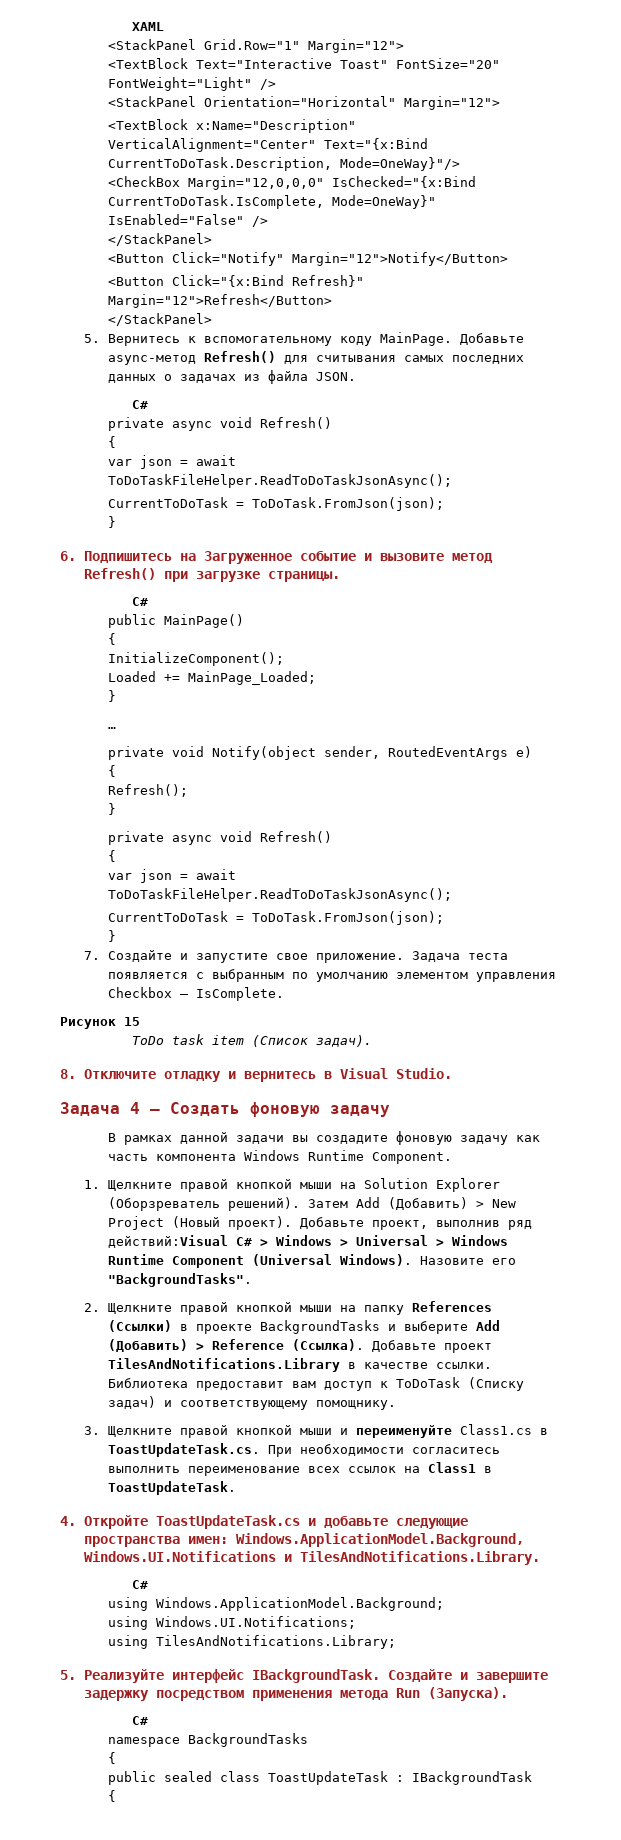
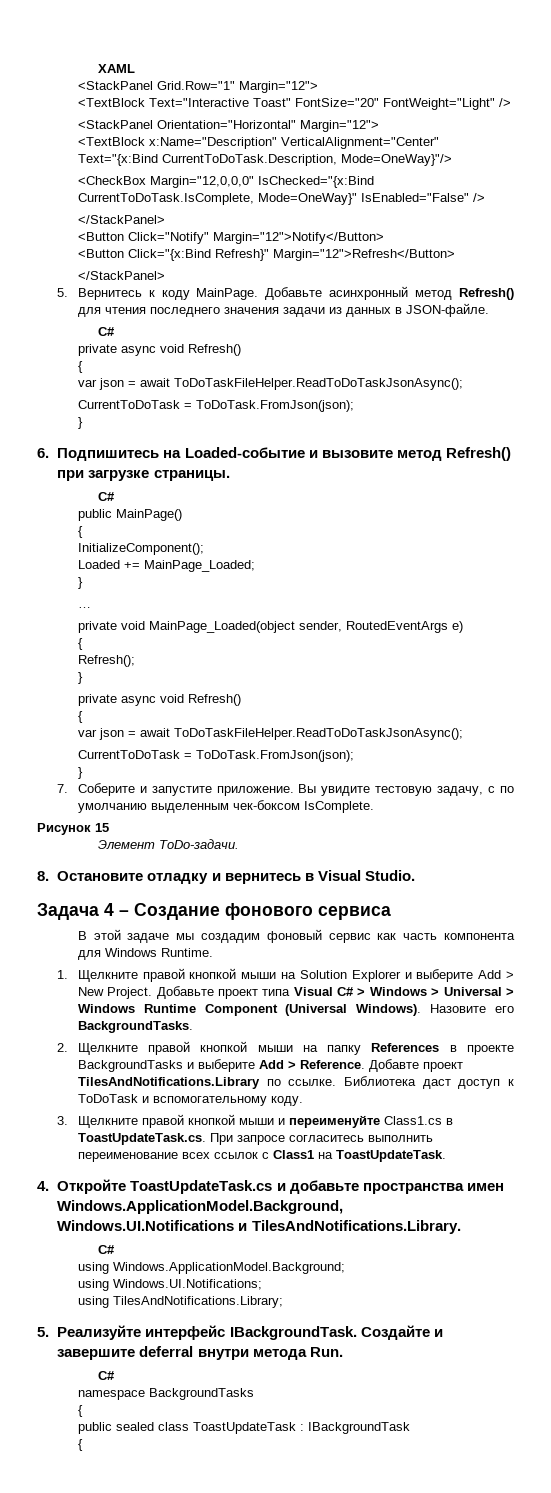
[204,336,333,346] вспомогательному -> (155, 293) none
[108,351,525,365] [108,370,357,384] async-метод Refresh() для считывания самых последних данных о задачах из файла JSON. -> [329,286,514,300] [77,303,489,317] асинхронный метод Refresh() для чтения последнего значения задачи из данных в JSON-файле.
[204,550,357,564] Загруженное событие -> [184,447,305,458] Loaded-событие
[212,746,317,760] Notify(object -> [148,621,295,633] MainPage_Loaded(object
[108,950,173,962] Создайте -> [77,783,135,796] Соберите
[276,951,509,963] [108,969,557,982] [108,987,285,1001] [60,1017,140,1029] [132,1034,373,1047] свое приложение. Задача теста появляется с выбранным по умолчанию элементом управления Checkbox – IsComplete. // Рисунок 15 // ToDo task item (Список задач). -> [216,784,514,796] [77,800,374,813] [37,823,109,835] [98,839,240,849] приложение. Вы увидите тестовую задачу, с по умолчанию выделенным чек-боксом IsComplete. // Рисунок 15 // Элемент ToDo-задачи.
[84,1069,157,1079] Отключите -> [57,871,144,881] Остановите
[170,1102,390,1117] [108,1131,541,1145] [108,1150,453,1164] Создать фоновую задачу // В рамках данной задачи вы создадите фоновую задачу как часть компонента Windows Runtime Component. -> [134,903,391,920] [77,929,515,943] [77,948,213,960] Создание фонового сервиса // В этой задаче мы создадим фоновый сервис как часть компонента для Windows Runtime.
[108,1197,517,1211] [108,1216,533,1230] [108,1235,229,1248] (Оборзреватель решений). Затем Add (Добавить) > New Project (Новый проект). Добавьте проект, выполнив ряд действий:Visual -> [404,969,514,982] [77,986,333,999] и выберите Add > New Project. Добавьте проект типа Visual
[108,1273,253,1287] "BackgroundTasks". -> [77,1021,193,1033] BackgroundTasks.
[108,1320,173,1332] (Ссылки) -> (440, 1047) none
[108,1339,493,1353] [108,1358,493,1372] [108,1377,525,1391] [108,1396,397,1410] (Добавить) > Reference (Ссылка). Добавьте проект TilesAndNotifications.Library в качестве ссылки. Библиотека предоставит вам доступ к ToDoTask (Списку задач) и соответствующему помощнику. -> [287,1059,463,1072] [77,1076,514,1089] [77,1094,303,1106] > Reference. Добавте проект TilesAndNotifications.Library по ссылке. Библиотека даст доступ к ToDoTask и вспомогательному коду.
[300,1444,405,1456] необходимости -> [236,1135,285,1145] запросе
[404,1462,493,1473] на Class1 в -> [261,1150,333,1159] с Class1 на
[396,1517,469,1529] [84,1536,229,1547] следующие пространства имен: -> [362,1183,504,1194] пространства имен
[84,1687,509,1701] задержку посредством применения метода Run (Запуска). -> [139,1346,343,1360] deferral внутри метода Run.

